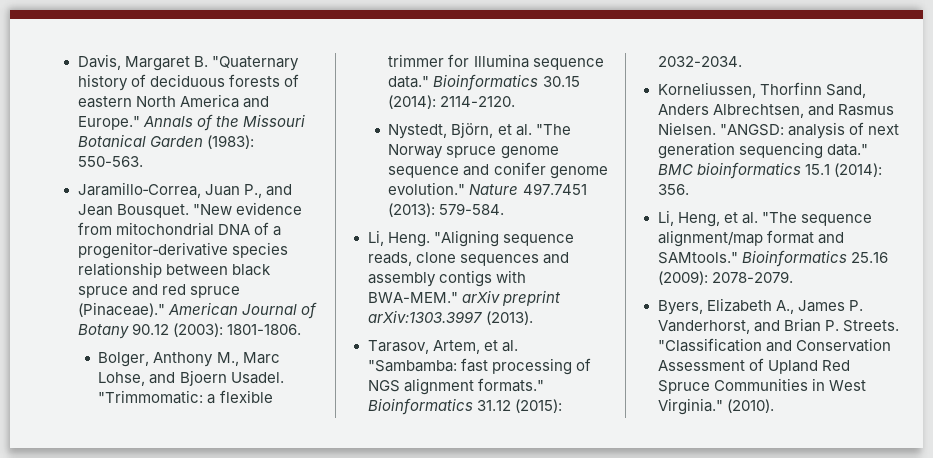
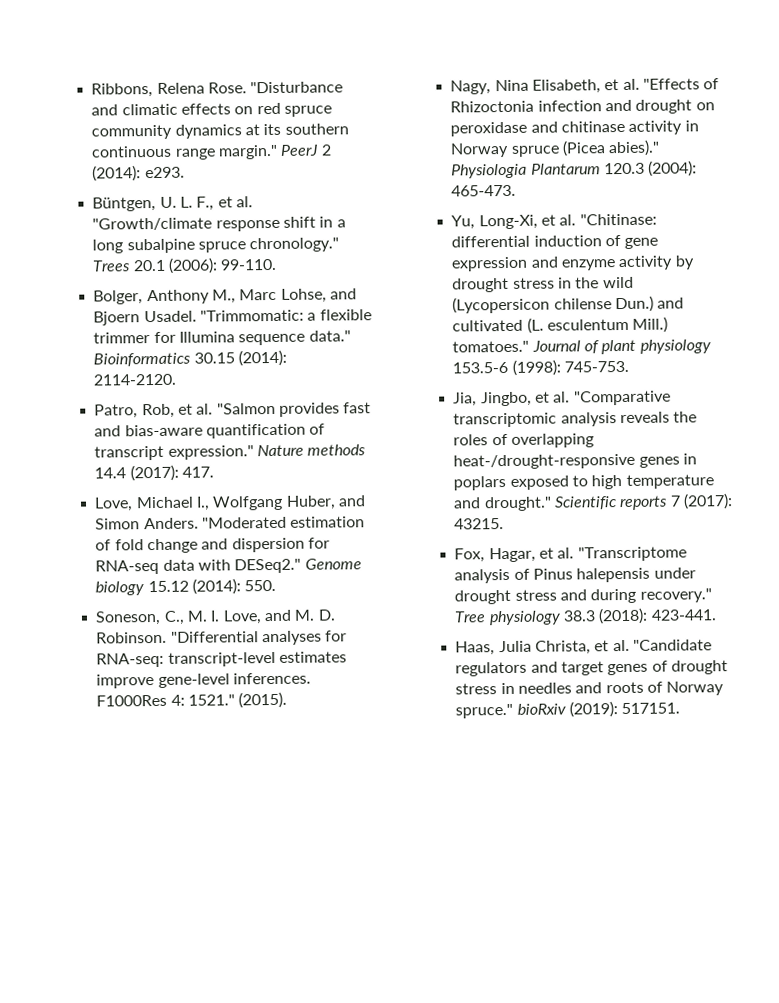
[77,54,299,71] [77,74,299,91] [77,94,269,108] [77,114,305,131] [77,134,254,149] [77,156,143,167] [77,182,292,198] [77,202,302,218] [77,222,281,236] [77,242,288,259] [77,262,271,278] [77,284,240,298] [77,302,317,319] [77,323,301,339] Davis, Margaret B. "Quaternary history of deciduous forests of eastern North America and Europe." Annals of the Missouri Botanical Garden (1983): 550-563. // Jaramillo‐Correa, Juan P., and Jean Bousquet. "New evidence from mitochondrial DNA of a progenitor‐derivative species relationship between black spruce and red spruce (Pinaceae)." American Journal of Botany 90.12 (2003): 1801-1806. -> [91,81,344,98] [91,102,332,117] [91,123,349,140] [91,144,332,160] [92,165,185,182] [92,196,253,212] [92,216,346,232] [92,237,340,254] [92,257,278,274] Ribbons, Relena Rose. "Disturbance and climatic effects on red spruce community dynamics at its southern continuous range margin." PeerJ 2 (2014): e293. // Büntgen, U. L. F., et al. "Growth/climate response shift in a long subalpine spruce chronology." Trees 20.1 (2006): 99-110.
[388,122,571,139] [388,144,559,159] [388,162,608,179] [388,182,587,195] [388,203,505,217] [367,230,574,247] [367,252,569,266] [367,270,526,287] [367,290,561,306] [367,310,533,325] [367,340,518,354] [367,358,591,375] [367,378,544,395] [367,398,562,415] [657,56,742,67] [657,82,866,98] [657,104,894,118] [657,122,899,139] [657,142,868,159] [657,162,882,179] [657,184,689,195] [657,210,872,227] [657,230,844,247] [657,250,888,267] [657,271,793,285] [657,298,863,315] [657,318,899,334] [657,338,891,352] [657,358,850,374] [657,378,866,394] [657,398,774,415] Nystedt, Björn, et al. "The Norway spruce genome sequence and conifer genome evolution." Nature 497.7451 (2013): 579-584. // Li, Heng. "Aligning sequence reads, clone sequences and assembly contigs with BWA-MEM." arXiv preprint arXiv:1303.3997 (2013). // Tarasov, Artem, et al. "Sambamba: fast processing of NGS alignment formats." Bioinformatics 31.12 (2015): 2032-2034. // Korneliussen, Thorfinn Sand, Anders Albrechtsen, and Rasmus Nielsen. "ANGSD: analysis of next generation sequencing data." BMC bioinformatics 15.1 (2014): 356. // Li, Heng, et al. "The sequence alignment/map format and SAMtools." Bioinformatics 25.16 (2009): 2078-2079. // Byers, Elizabeth A., James P. Vanderhorst, and Brian P. Streets. "Classification and Conservation Assessment of Upland Red Spruce Communities in West Virginia." (2010). -> [94,402,372,419] [94,423,326,439] [94,444,367,461] [94,464,214,482] [94,495,366,512] [95,516,366,530] [95,537,330,554] [95,558,362,575] [95,578,277,596] [95,609,336,626] [96,630,348,646] [96,651,347,668] [96,672,311,689] [96,691,288,709] [450,78,720,95] [450,99,715,114] [450,120,699,137] [450,139,661,158] [451,160,698,179] [451,184,517,197] [451,213,657,230] [451,235,659,249] [451,255,695,272] [452,276,634,293] [452,295,685,314] [452,316,669,334] [452,339,711,355] [452,359,629,376] [453,390,671,407] [453,411,698,428] [453,433,594,448] [453,453,697,470] [453,474,714,491] [453,493,733,512] [454,518,505,530] [454,546,687,563] [454,567,696,584] [454,588,712,605] [454,607,717,626] [455,639,712,656] [455,660,728,677] [455,681,725,696] [455,701,681,719] Patro, Rob, et al. "Salmon provides fast and bias-aware quantification of transcript expression." Nature methods 14.4 (2017): 417. // Love, Michael I., Wolfgang Huber, and Simon Anders. "Moderated estimation of fold change and dispersion for RNA-seq data with DESeq2." Genome biology 15.12 (2014): 550. // Soneson, C., M. I. Love, and M. D. Robinson. "Differential analyses for RNA-seq: transcript-level estimates improve gene-level inferences. F1000Res 4: 1521." (2015). // Nagy, Nina Elisabeth, et al. "Effects of Rhizoctonia infection and drought on peroxidase and chitinase activity in Norway spruce (Picea abies)." Physiologia Plantarum 120.3 (2004): 465-473. // Yu, Long-Xi, et al. "Chitinase: differential induction of gene expression and enzyme activity by drought stress in the wild (Lycopersicon chilense Dun.) and cultivated (L. esculentum Mill.) tomatoes." Journal of plant physiology 153.5-6 (1998): 745-753. // Jia, Jingbo, et al. "Comparative transcriptomic analysis reveals the roles of overlapping heat-/drought-responsive genes in poplars exposed to high temperature and drought." Scientific reports 7 (2017): 43215. // Fox, Hagar, et al. "Transcriptome analysis of Pinus halepensis under drought stress and during recovery." Tree physiology 38.3 (2018): 423-441. // Haas, Julia Christa, et al. "Candidate regulators and target genes of drought stress in needles and roots of Norway spruce." bioRxiv (2019): 517151.

